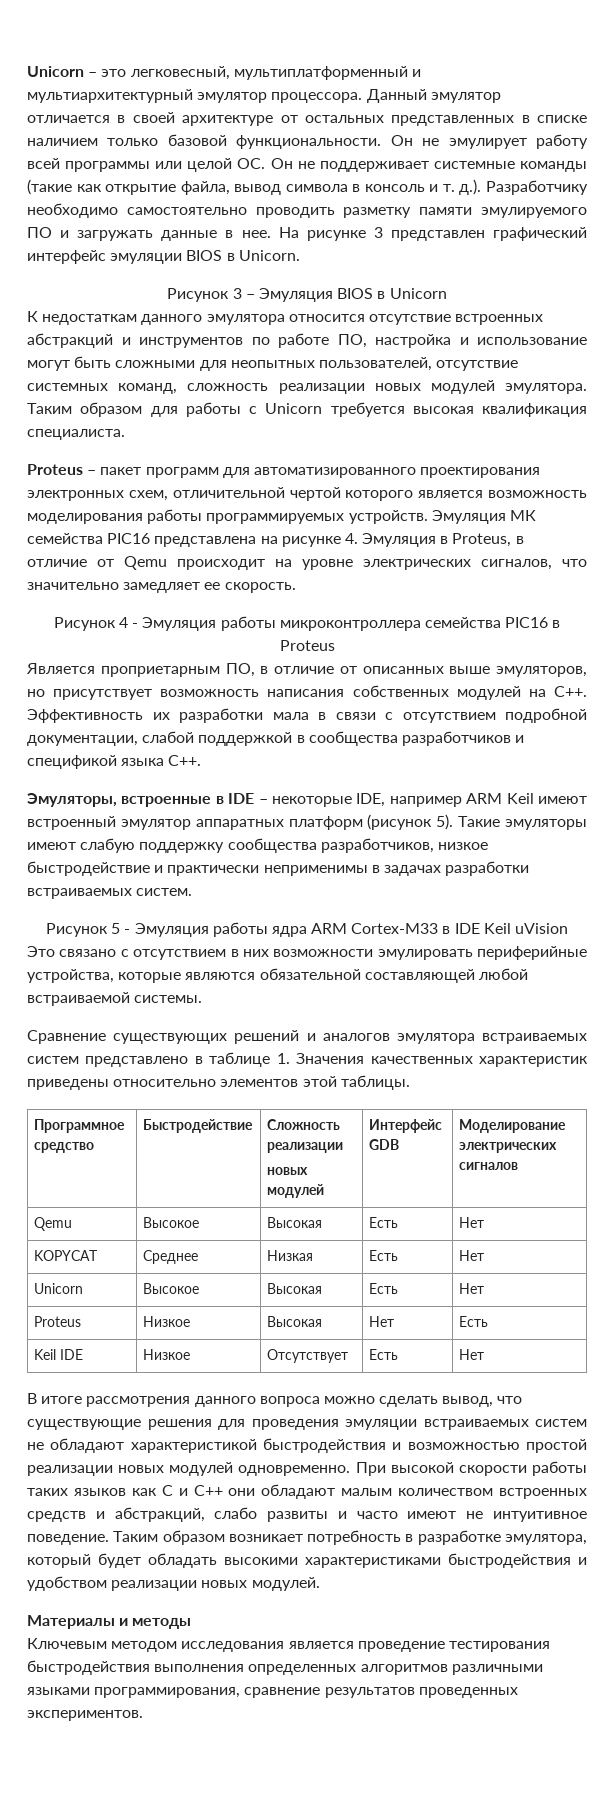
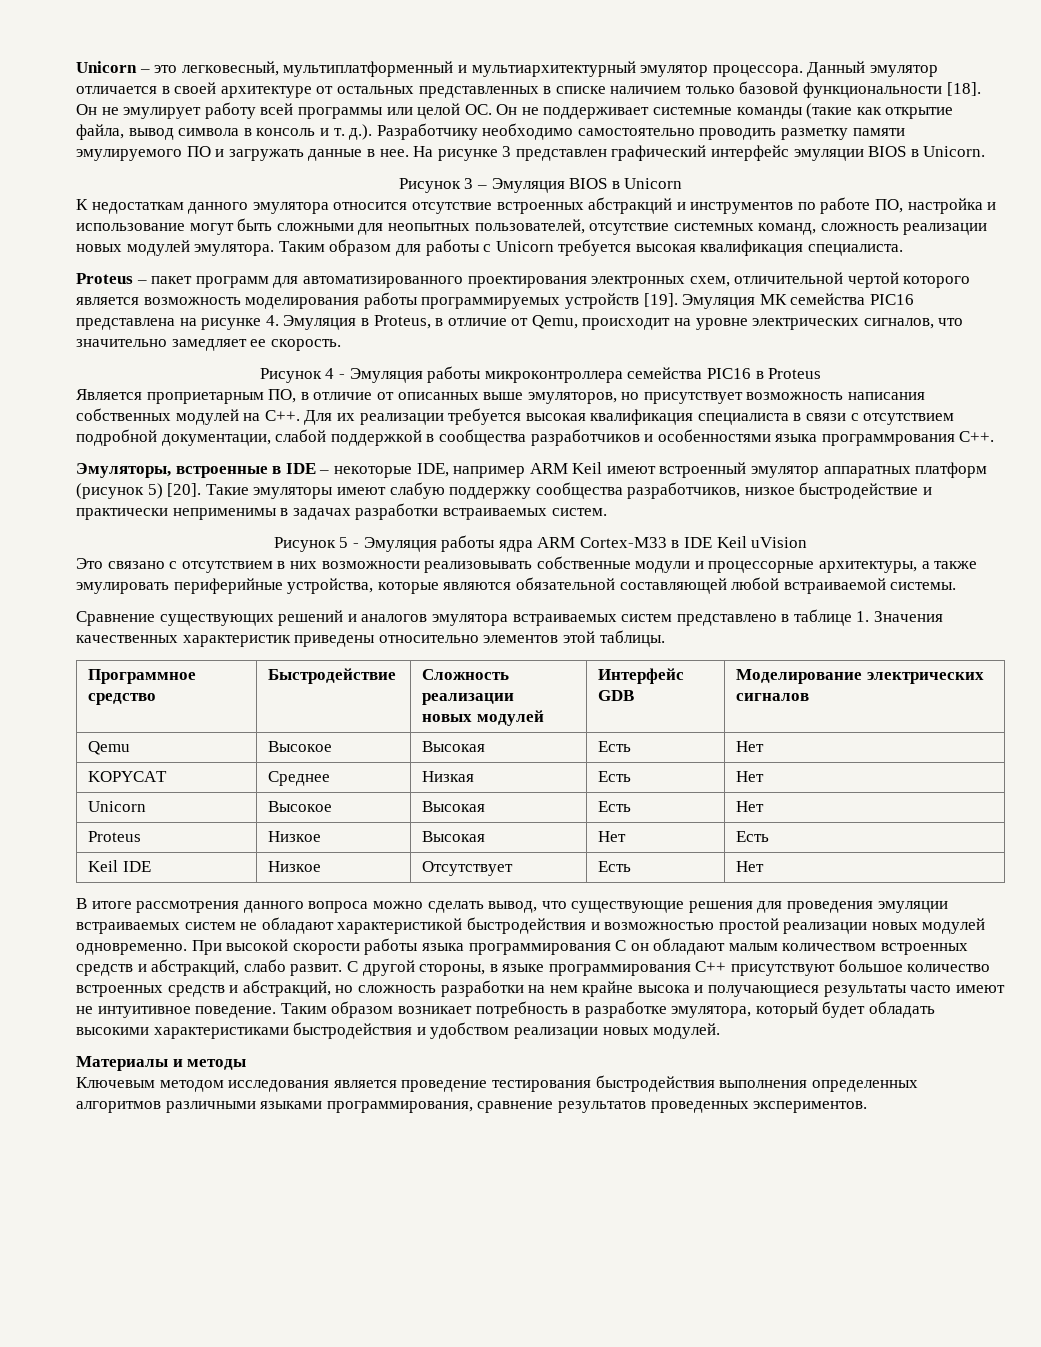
[236,135,382,149] функциональности. -> [803,82,981,98] функциональности [18].
[348,510,428,524] устройств. -> [564,293,678,309] устройств [19].
[124,556,167,570] Qemu -> [531,315,578,329] Qemu,
[27,708,309,723] Эффективность их разработки мала -> [304,408,789,425] Для их реализации требуется высокая квалификация специалиста
[27,755,165,769] спецификой языка -> [657,429,955,446] особенностями языка программрования
[436,814,454,830] 5). -> [147,483,202,499] 5) [20].
(374, 953) none -> [424,556,978,573] реализовывать собственные модули и процессорные архитектуры, а также
[27,1485,256,1496] таких языков как C и C++ они -> [421,940,649,955] языка программирования C он
[267,1511,347,1522] развиты и -> [290,959,991,976] [76,980,907,997] развит. С другой стороны, в языке программирования С++ присутствуют большое количество встроенных средств и абстракций, но сложность разработки на нем крайне высока и получающиеся результаты

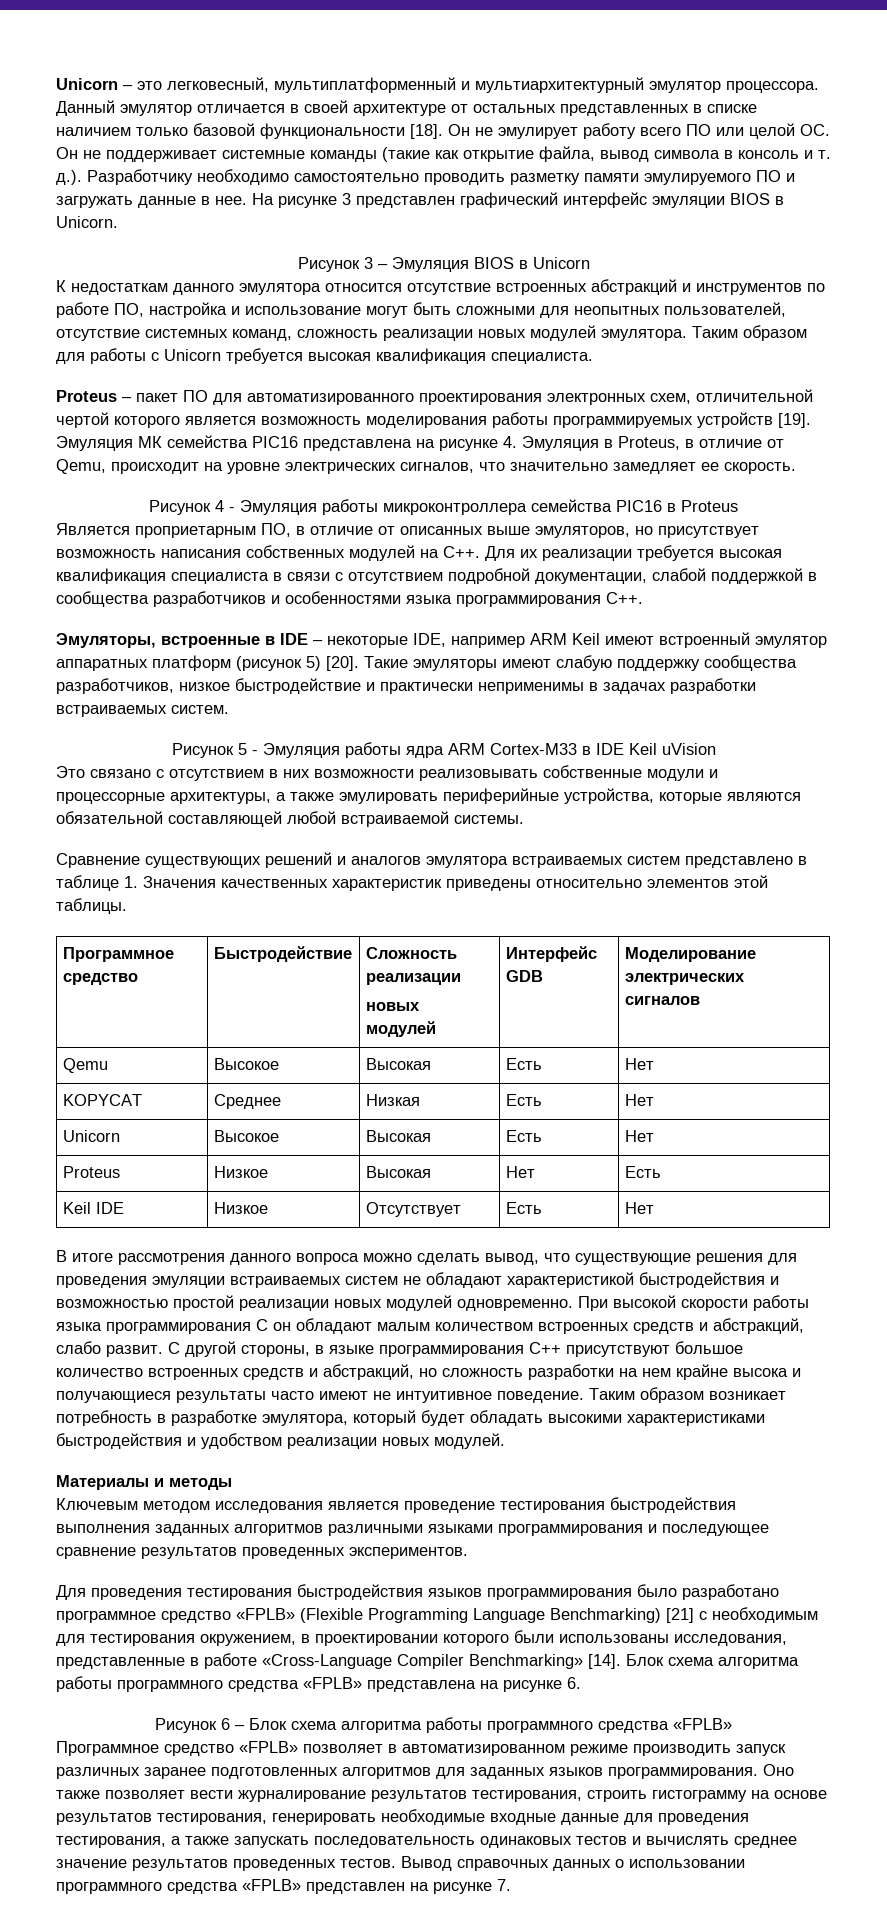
[260,103,383,119] всей программы -> [640,124,711,136] всего ПО
[195,276,269,288] программ -> [183,390,208,402] ПО
[821,434,955,446] программрования -> [456,595,601,607] программирования
[811,1080,918,1092] определенных -> [155,1524,230,1536] заданных
[326,1101,473,1113] программирования, -> [498,1524,769,1536] программирования и последующее
(868, 1107) none -> [56,1584,779,1600] [56,1607,818,1623] [56,1630,787,1646] [56,1653,799,1669] [56,1676,581,1692] [155,1717,732,1733] [56,1741,786,1756] [56,1764,794,1779] [56,1790,827,1802] [56,1809,749,1825] [56,1836,797,1848] [56,1856,745,1871] [56,1879,511,1894] // Для проведения тестирования быстродействия языков программирования было разработано программное средство «FPLB» (Flexible Programming Language Benchmarking) [21] с необходимым для тестирования окружением, в проектировании которого были использованы исследования, представленные в работе «Cross-Language Compiler Benchmarking» [14]. Блок схема алгоритма работы программного средства «FPLB» представлена на рисунке 6. // Рисунок 6 – Блок схема алгоритма работы программного средства «FPLB» // Программное средство «FPLB» позволяет в автоматизированном режиме производить запуск различных заранее подготовленных алгоритмов для заданных языков программирования. Оно также позволяет вести журналирование результатов тестирования, строить гистограмму на основе результатов тестирования, генерировать необходимые входные данные для проведения тестирования, а также запускать последовательность одинаковых тестов и вычислять среднее значение результатов проведенных тестов. Вывод справочных данных о использовании программного средства «FPLB» представлен на рисунке 7.

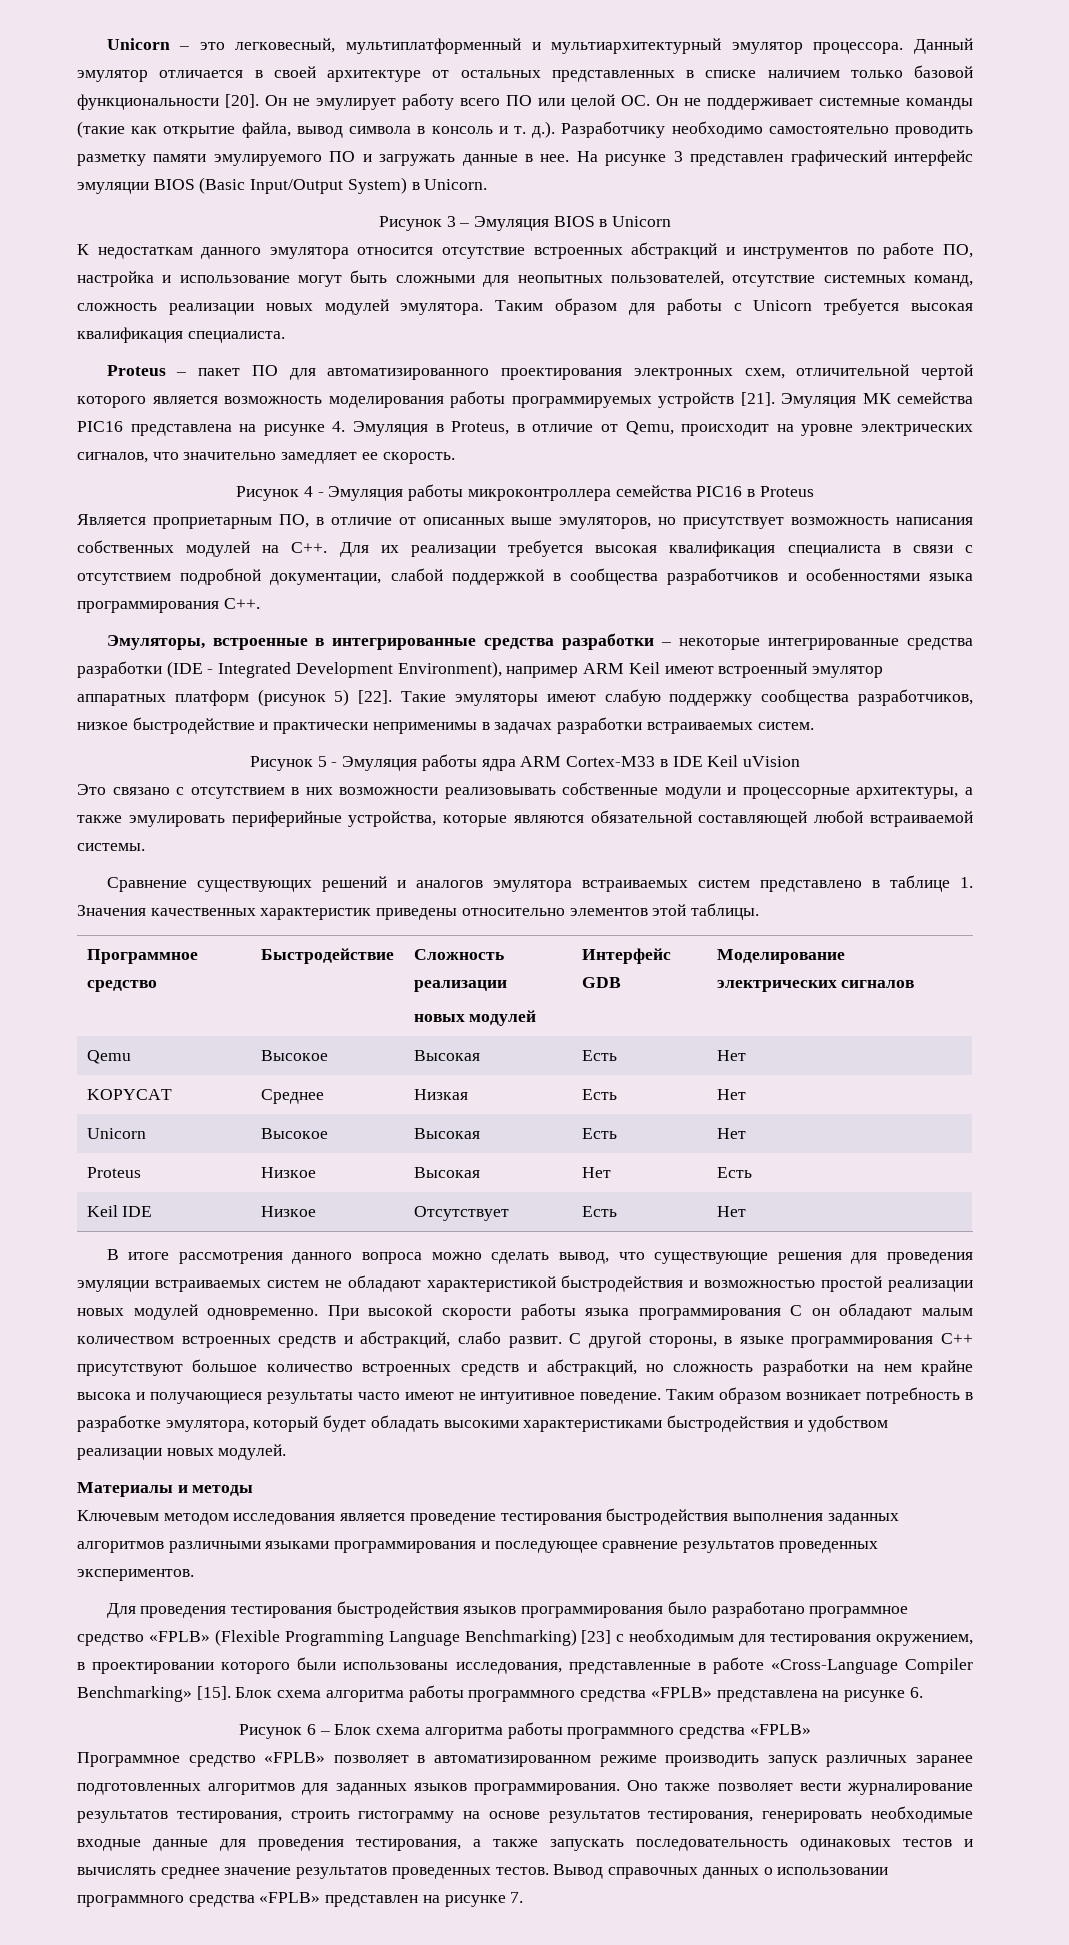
[410,124,443,139] [18]. -> [225,94,259,108] [20].
(770, 199) none -> [199,177,407,194] (Basic Input/Output System)
[778,413,811,428] [19]. -> [740,392,775,406] [21].
[280,633,446,648] IDE – некоторые IDE, -> [332,633,974,650] [77,661,502,678] интегрированные средства разработки – некоторые интегрированные средства разработки (IDE - Integrated Development Environment),
[326,656,359,671] [20]. -> [358,690,393,704] [22].
[666,1608,694,1623] [21] -> [581,1630,612,1644] [23]
[588,1654,621,1669] [14]. -> [196,1686,231,1700] [15].

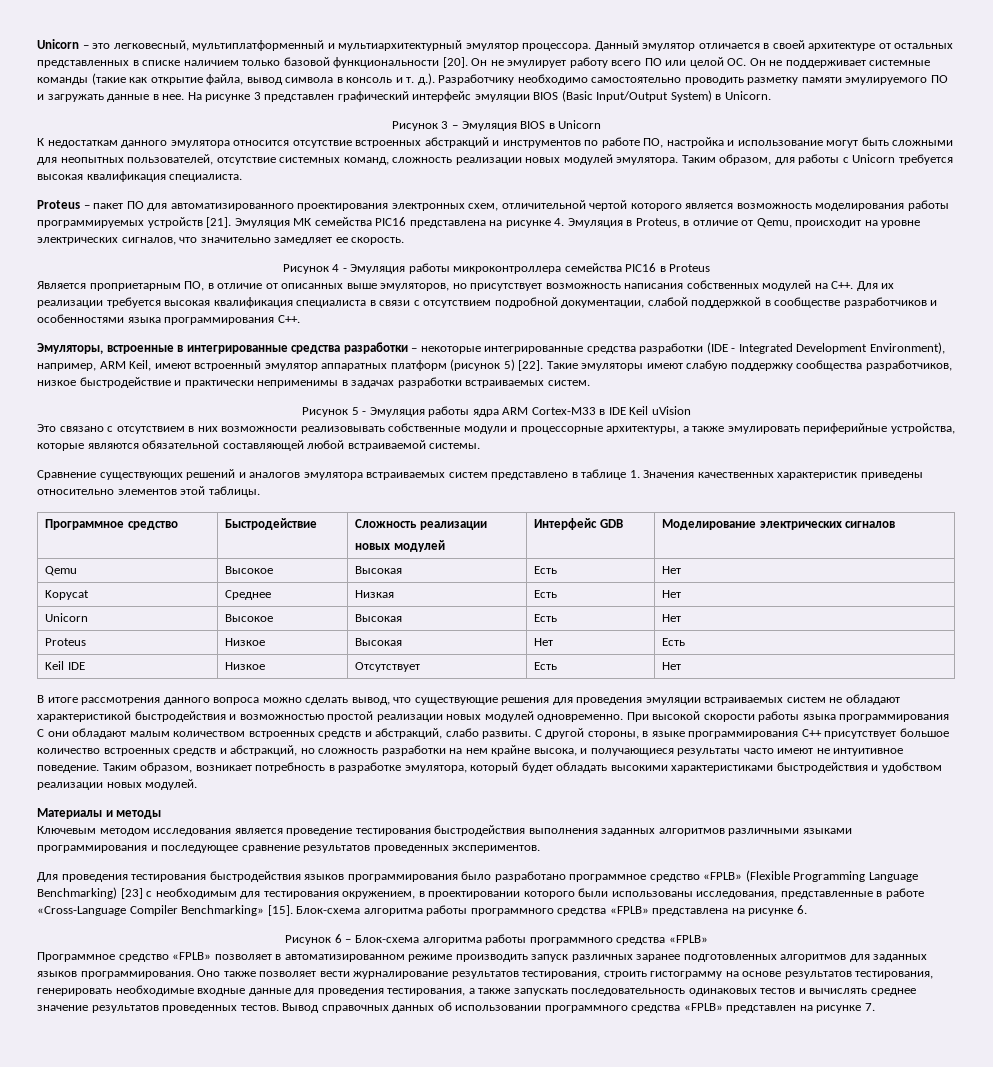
[555,298,617,315] образом -> [719,154,772,165] образом,
[570,568,659,585] сообщества -> [774,297,841,308] сообществе
[506,662,660,678] например ARM Keil -> [37,360,152,371] например, ARM Keil,
[86,1089,172,1100] KOPYCAT -> [45,590,90,600] Kopycat
[811,1308,830,1316] он -> [47,731,69,737] они
[508,1336,562,1348] развит. -> [482,731,532,739] развиты.
[77,1364,183,1376] присутствуют -> [824,731,897,739] присутствует
[77,1392,131,1400] высока -> [533,748,577,756] высока,
[719,1387,782,1404] образом -> [140,762,193,773] образом,
[235,1687,322,1698] Блок схема -> [296,906,361,914] Блок-схема
[334,1724,421,1735] Блок схема -> [354,935,419,943] Блок-схема
[763,1867,773,1875] о -> [437,1002,452,1011] об

